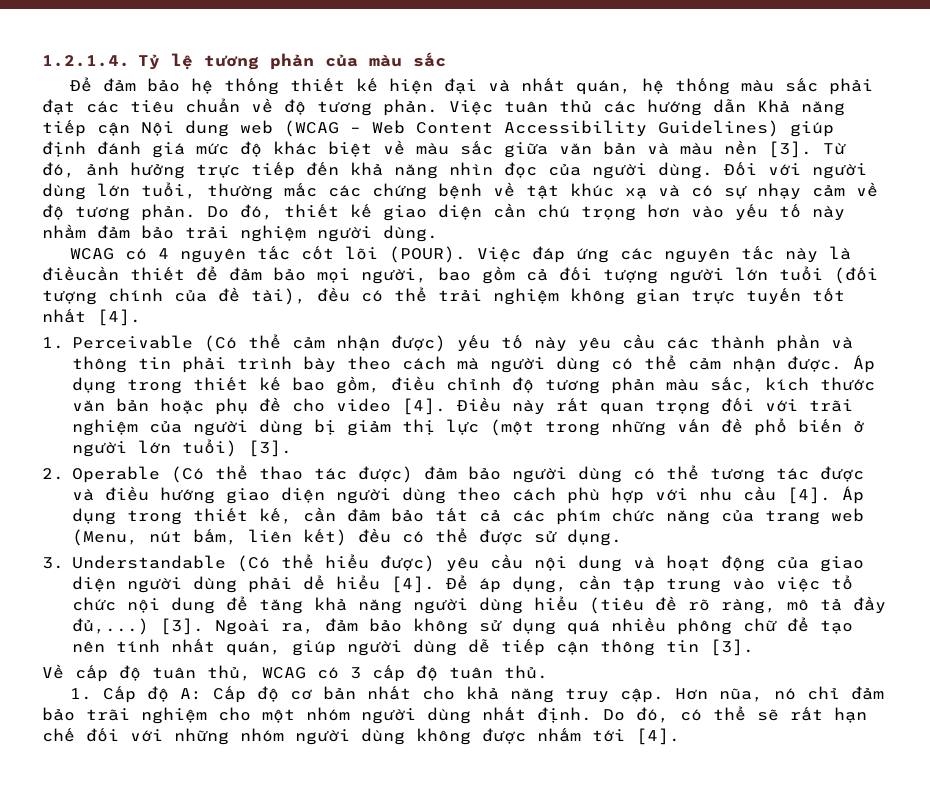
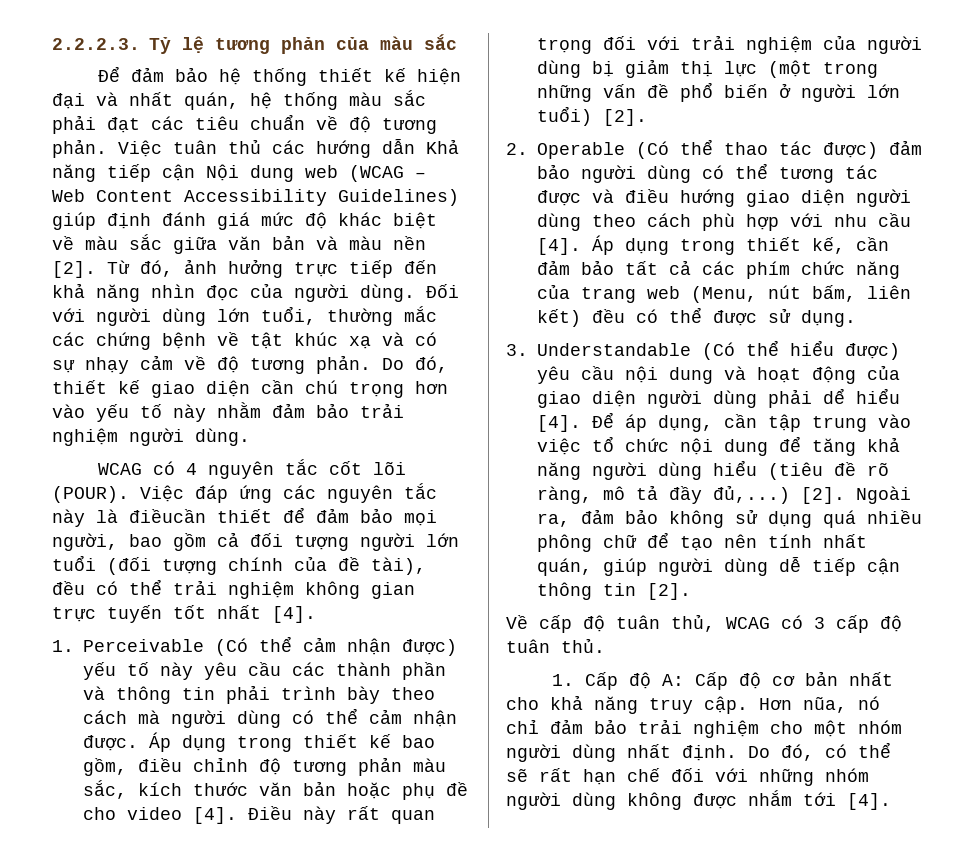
[42,55,130,67] 1.2.1.4. -> [52,38,140,50] 2.2.2.3.
[768,141,812,158] [3]. -> [52,261,96,278] [2].
[808,399,853,412] trãi -> [691,35,735,50] trải
[247,440,292,457] [3]. -> [603,109,647,126] [2].
[159,618,204,635] [3]. -> [801,487,845,504] [2].
[709,639,754,656] [3]. -> [647,583,691,600] [2].
[86,708,130,721] trãi -> [638,719,682,734] trải

